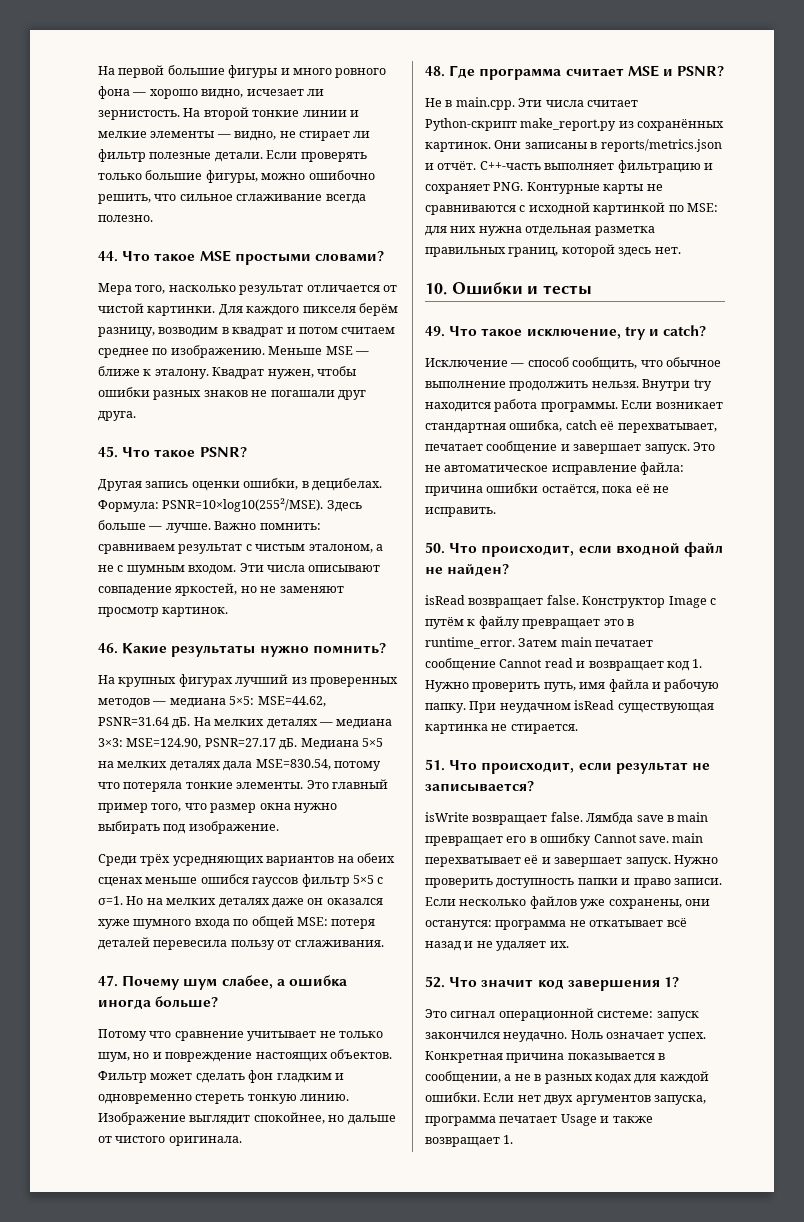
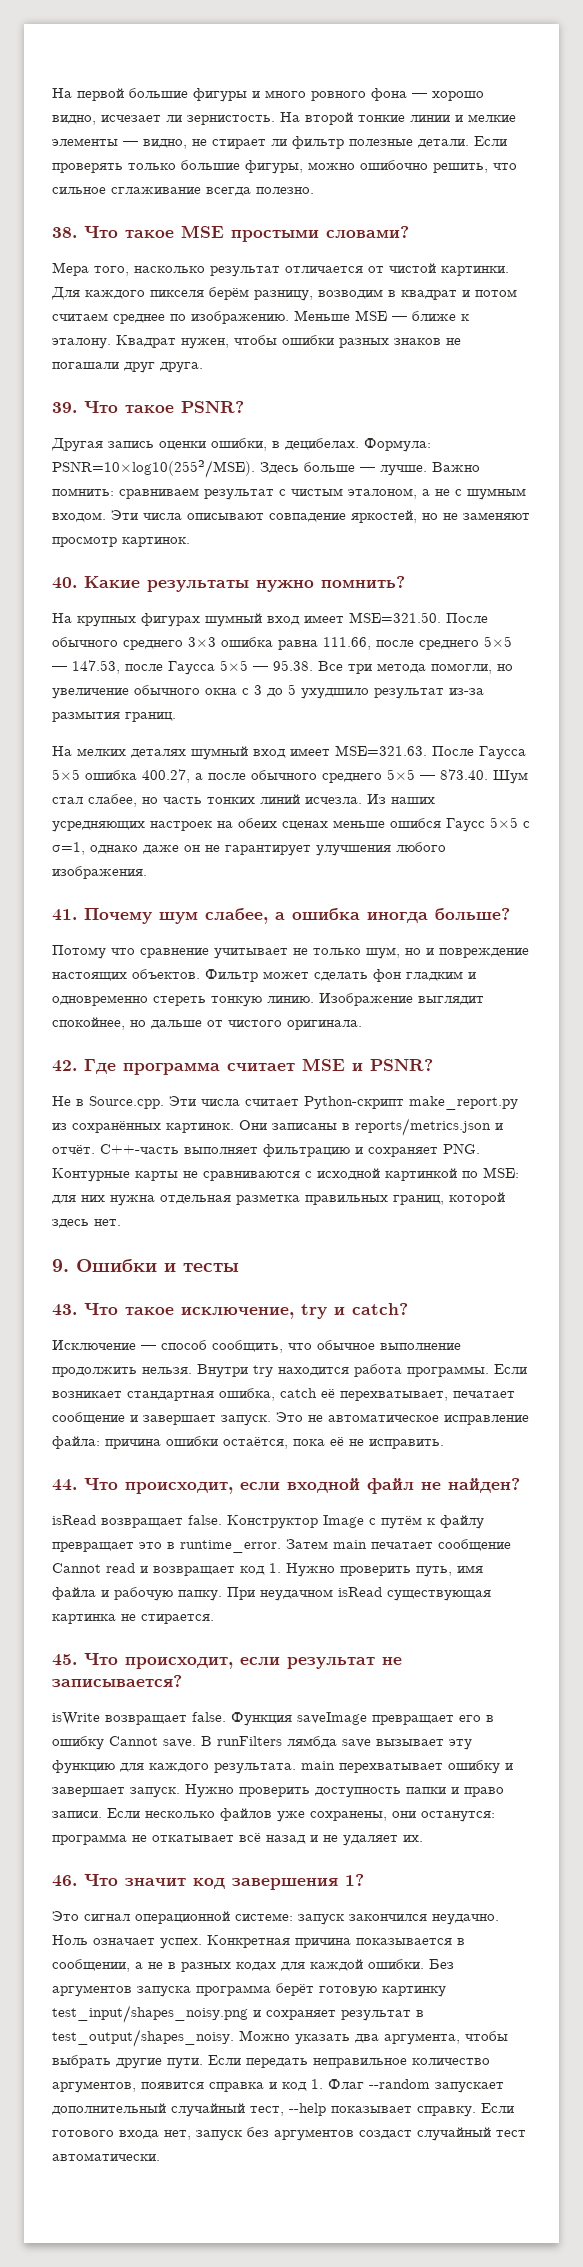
[98,251,118,262] 44. -> [52,227,77,238] 38.
[98,446,118,458] 45. -> [52,402,77,413] 39.
[98,643,118,654] 46. -> [52,577,77,589] 40.
[235,674,398,687] [98,696,326,708] [98,717,393,729] [98,738,383,750] [98,759,381,771] [98,779,388,792] [98,803,337,813] [98,821,279,834] [98,854,335,866] лучший из проверенных методов — медиана 5×5: MSE=44.62, PSNR=31.64 дБ. На мелких деталях — медиана 3×3: MSE=124.90, PSNR=27.17 дБ. Медиана 5×5 на мелких деталях дала MSE=830.54, потому что потеряла тонкие элементы. Это главный пример того, что размер окна нужно выбирать под изображение. // Среди трёх усредняющих вариантов -> [205,612,488,627] [52,636,512,650] [52,660,513,675] [52,684,484,699] [52,711,176,722] [52,745,526,760] [52,769,528,784] [52,794,435,807] [52,821,213,832] шумный вход имеет MSE=321.50. После обычного среднего 3×3 ошибка равна 111.66, после среднего 5×5 — 147.53, после Гаусса 5×5 — 95.38. Все три метода помогли, но увеличение обычного окна с 3 до 5 ухудшило результат из-за размытия границ. // На мелких деталях шумный вход имеет MSE=321.63. После Гаусса 5×5 ошибка 400.27, а после обычного среднего 5×5 — 873.40. Шум стал слабее, но часть тонких линий исчезла. Из наших усредняющих настроек
[252,874,384,887] [98,896,383,908] [98,916,376,929] [98,937,384,950] [98,975,118,987] гауссов фильтр 5×5 с σ=1. Но на мелких деталях даже он оказался хуже шумного входа по общей MSE: потеря деталей перевесила пользу от сглаживания. // 47. -> [446,817,530,832] [52,842,446,856] [52,866,147,879] [52,909,77,921] Гаусс 5×5 с σ=1, однако даже он не гарантирует улучшения любого изображения. // 41.
[425,66,445,77] 48. -> [52,1060,77,1072] 42.
[455,97,515,110] main.cpp. -> [89,1096,164,1109] Source.cpp.
[425,283,447,295] 10. -> [52,1259,69,1272] 9.
[425,326,445,337] 49. -> [52,1304,77,1316] 43.
[425,542,445,554] 50. -> [52,1479,77,1491] 44.
[425,759,445,771] 51. -> [52,1654,77,1666] 45.
[586,812,709,825] Лямбда save в main -> [231,1712,367,1726] Функция saveImage
(669, 839) none -> [201,1736,472,1750] [52,1760,296,1774] В runFilters лямбда save вызывает эту функцию для каждого результата.
[524,855,539,864] её -> [448,1760,500,1774] ошибку
[425,976,445,988] 52. -> [52,1875,77,1887] 46.
[483,1093,706,1105] [425,1114,653,1126] [425,1135,514,1147] Если нет двух аргументов запуска, программа печатает Usage и также возвращает 1. -> [429,1959,454,1969] [52,1983,446,1997] [52,2005,424,2023] [52,2029,508,2047] [52,2055,490,2069] [52,2079,504,2093] [52,2103,514,2117] [52,2127,526,2141] [52,2153,160,2161] Без аргументов запуска программа берёт готовую картинку test_input/shapes_noisy.png и сохраняет результат в test_output/shapes_noisy. Можно указать два аргумента, чтобы выбрать другие пути. Если передать неправильное количество аргументов, появится справка и код 1. Флаг --random запускает дополнительный случайный тест, --help показывает справку. Если готового входа нет, запуск без аргументов создаст случайный тест автоматически.

